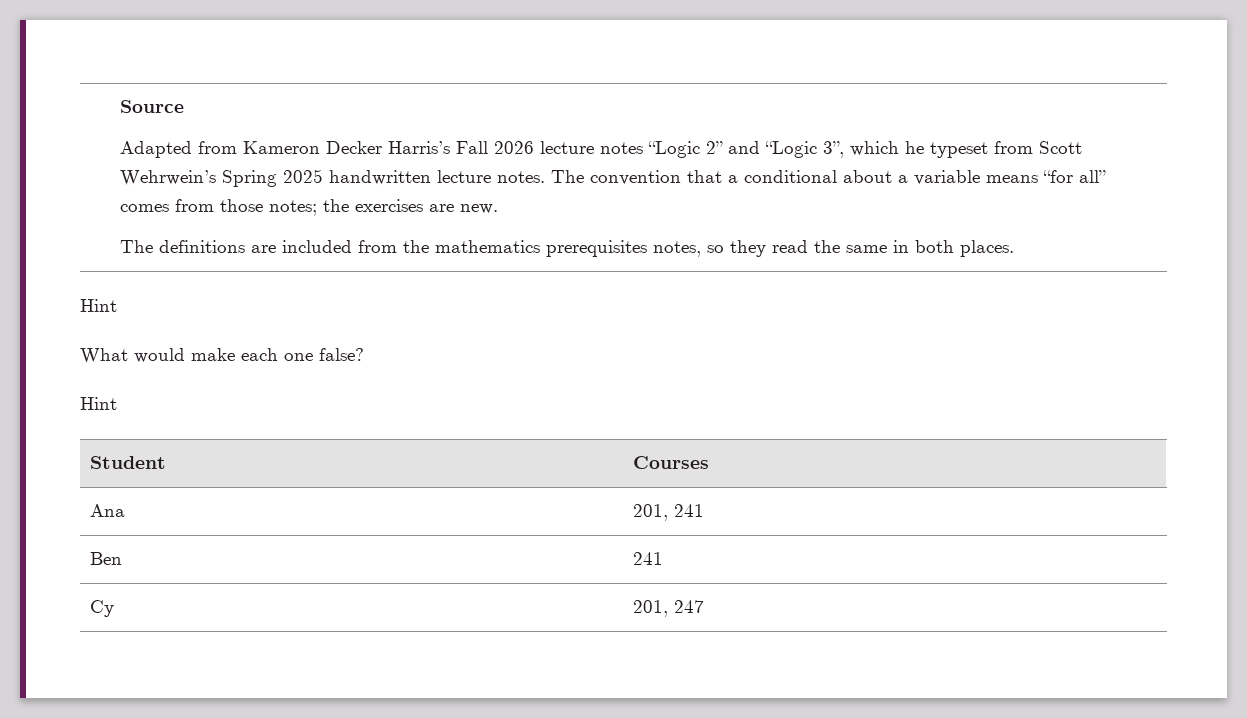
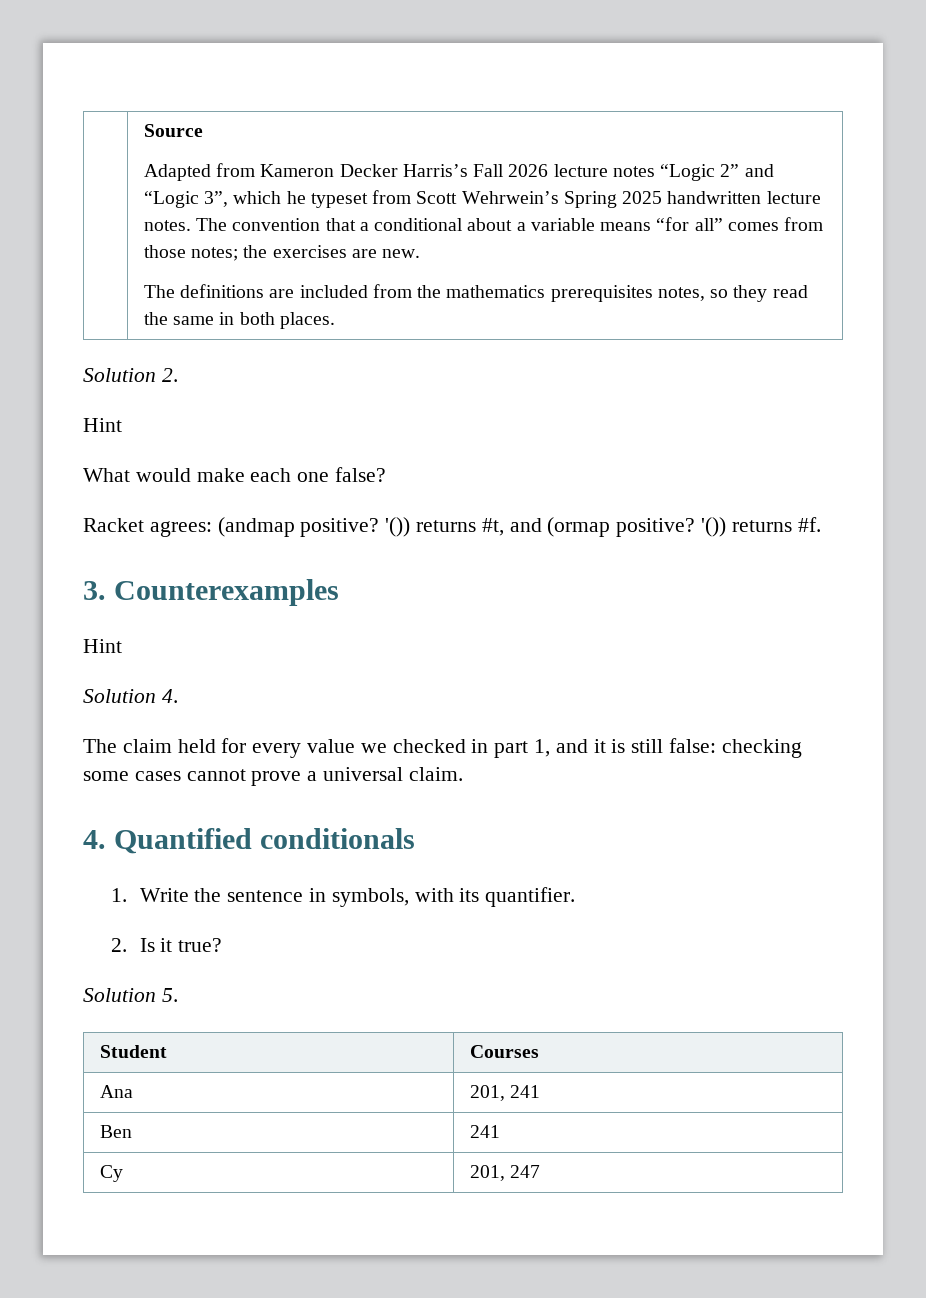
(1015, 248) none -> [83,368,178,382] // Solution 2.
[80,397,117,410] Hint -> [83,517,821,537] [83,579,340,606] [83,639,122,653] [83,689,178,703] [83,738,802,758] [83,767,463,786] [83,828,416,854] [111,887,576,907] [111,938,223,952] [83,988,178,1002] Racket agrees: (andmap positive? '()) returns #t, and (ormap positive? '()) returns #f. // 3. Counterexamples // Hint // Solution 4. // The claim held for every value we checked in part 1, and it is still false: checking some cases cannot prove a universal claim. // 4. Quantified conditionals // 1. Write the sentence in symbols, with its quantifier. // 2. Is it true? // Solution 5.

